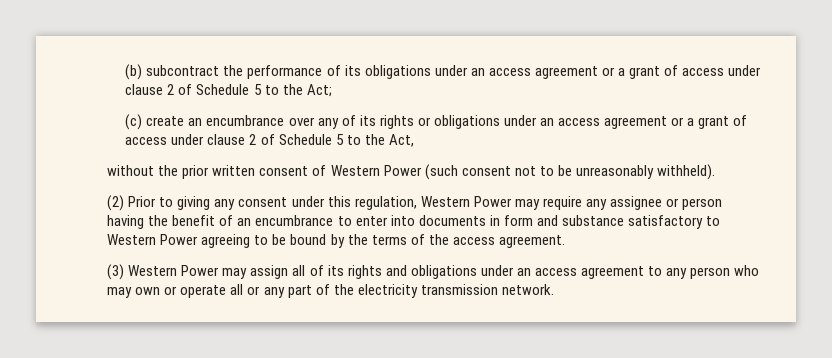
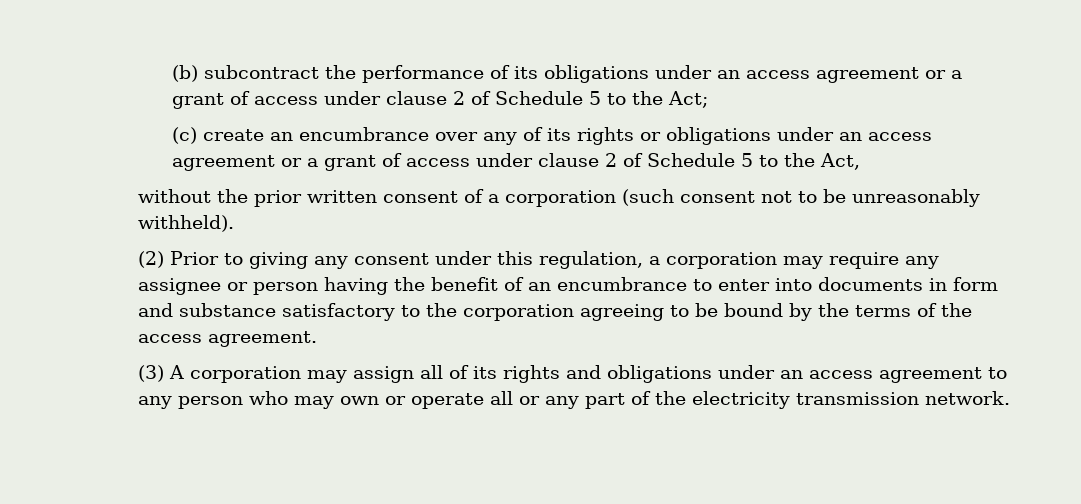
[330,165,422,176] Western Power -> [487,190,616,207] a corporation
[420,196,512,207] Western Power -> [648,252,777,269] a corporation
[107,234,199,245] Western Power -> [425,303,574,321] the corporation
[128,265,220,276] Western Power -> [168,365,301,383] A corporation

